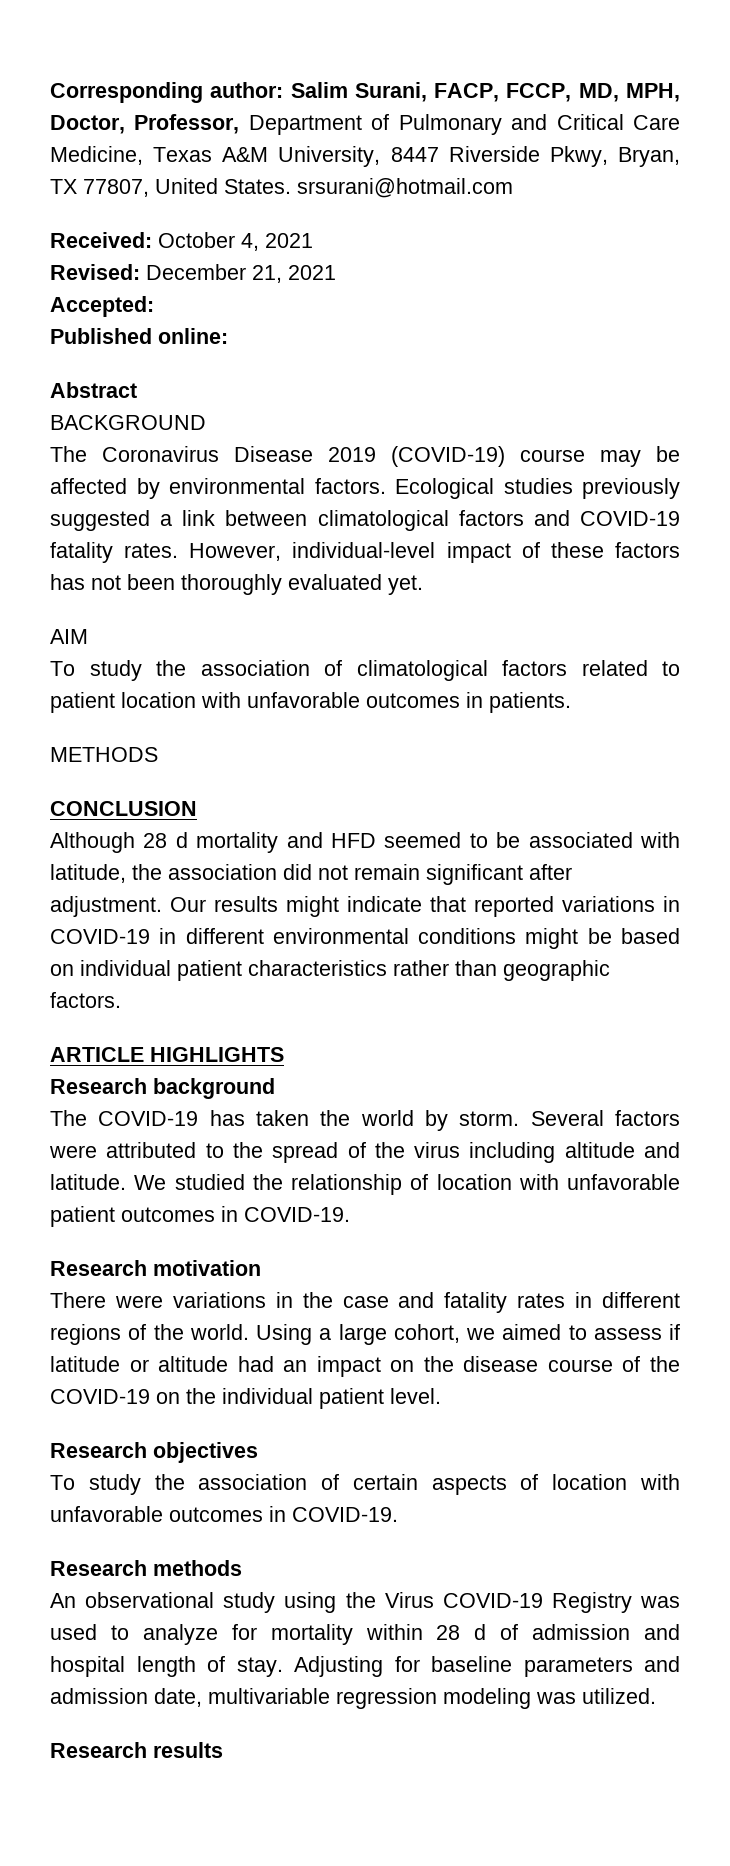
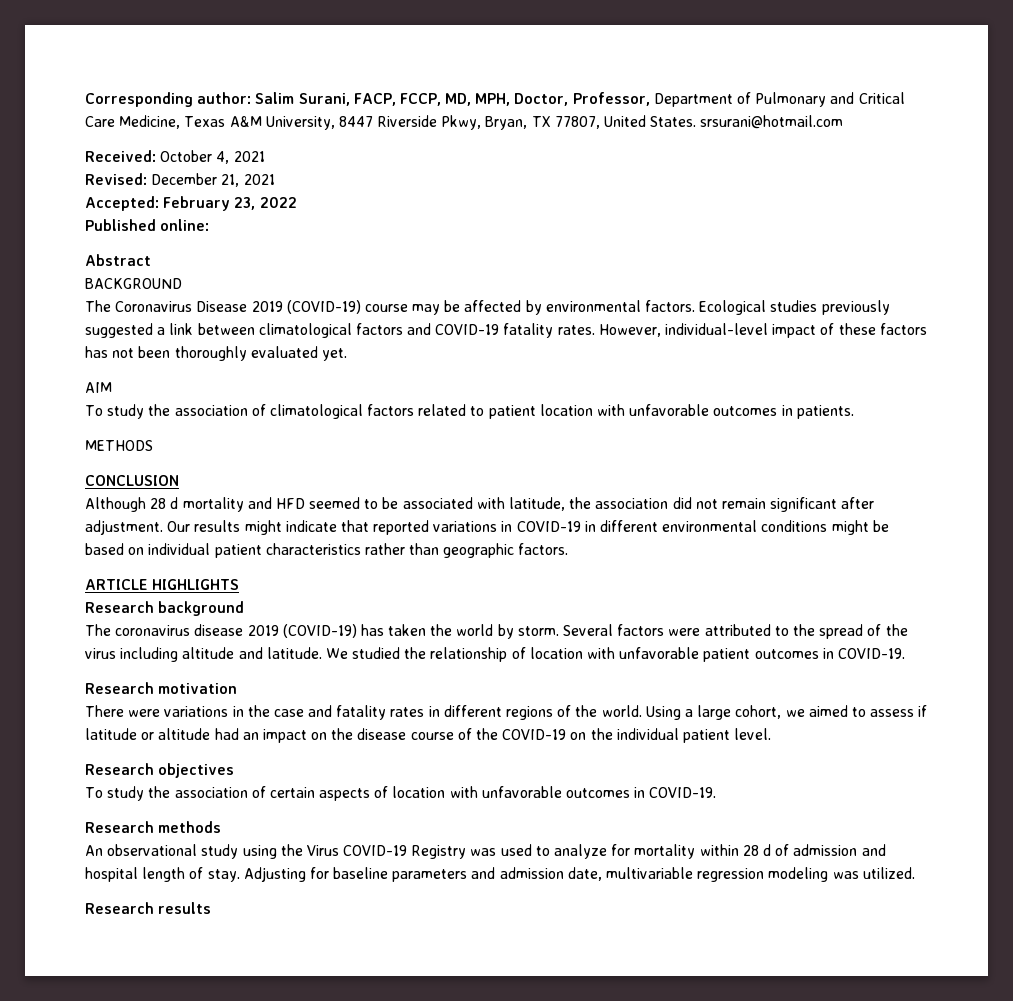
(154, 306) none -> [163,196,297,211] February 23, 2022
[98,1111,199,1126] COVID-19 -> [115,624,357,638] coronavirus disease 2019 (COVID-19)

